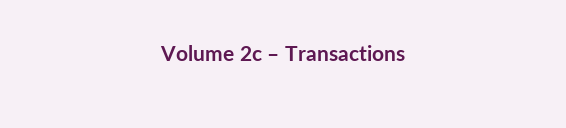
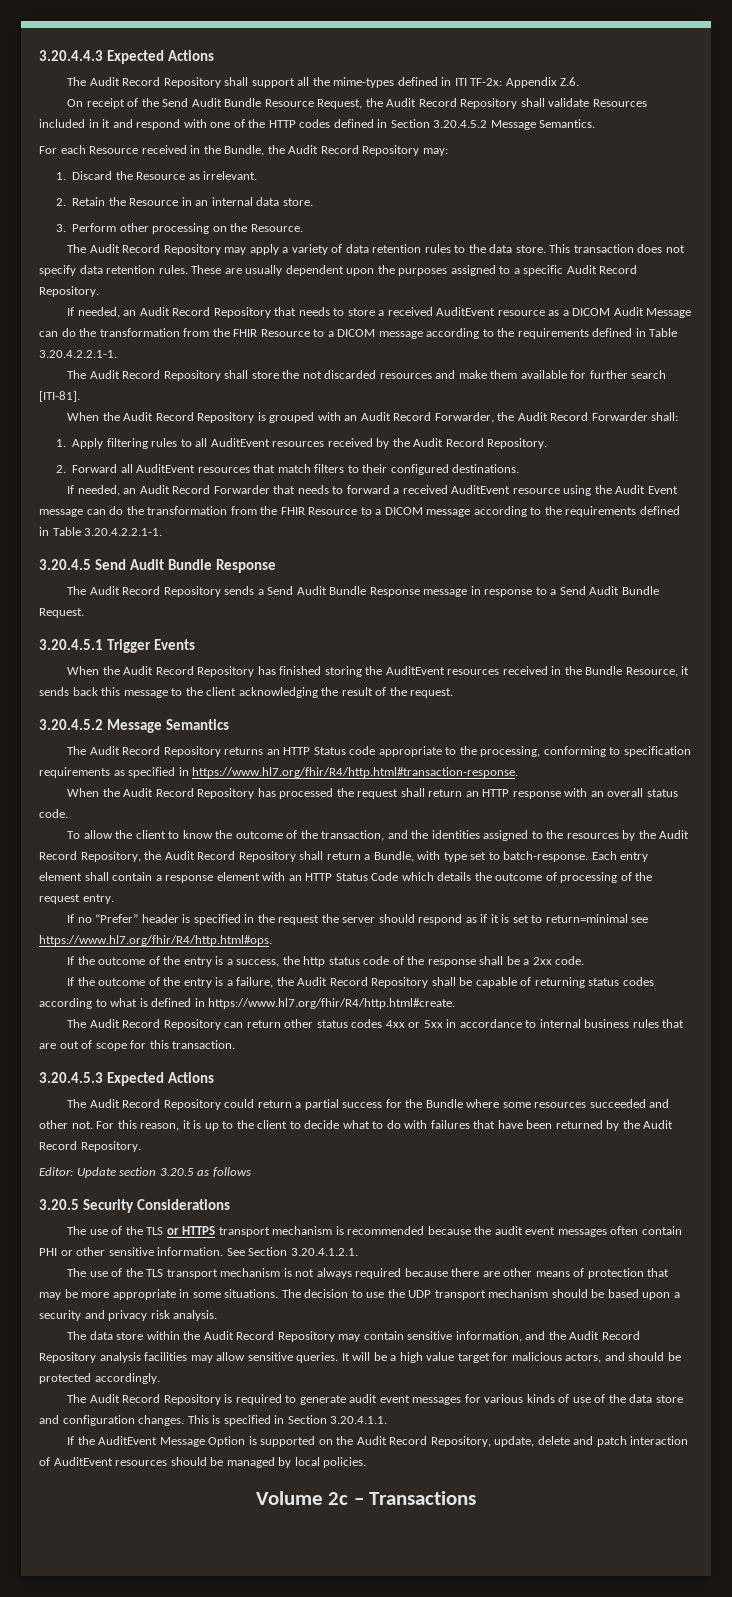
(160, 53) none -> [39,50,215,64] [67,77,580,88] [67,98,647,109] [39,119,596,130] [39,145,448,156] [55,171,258,180] [55,197,313,206] [55,223,303,234] [67,244,685,255] [39,265,638,276] [39,286,99,297] [67,307,692,318] [39,328,678,339] [39,350,117,358] [67,370,667,381] [39,391,80,402] [67,412,679,423] [55,438,548,449] [55,464,520,475] [67,485,678,496] [39,506,680,517] [39,527,163,536] [39,559,277,573] [67,586,659,597] [39,608,84,618] [39,639,196,653] [67,666,690,677] [39,687,454,698] [39,719,230,733] [67,746,691,757] [39,767,519,778] [67,788,678,799] [39,809,68,818] [67,830,690,841] [39,851,649,862] [39,872,653,883] [39,894,114,904] [67,914,649,925] [39,935,272,946] [67,956,585,967] [67,977,654,988] [39,998,456,1009] [67,1019,685,1030] [39,1040,236,1051] [39,1072,215,1086] [67,1099,670,1110] [39,1120,674,1131] [39,1141,141,1152] [39,1167,251,1178] [39,1199,231,1213] [67,1226,682,1237] [39,1247,358,1256] [67,1268,670,1279] [39,1289,680,1300] [39,1310,218,1321] [67,1331,640,1342] [39,1352,681,1363] [39,1373,160,1384] [67,1394,683,1405] [39,1415,388,1426] [67,1436,689,1447] [39,1457,367,1468] 3.20.4.4.3 Expected Actions // The Audit Record Repository shall support all the mime-types defined in ITI TF-2x: Appendix Z.6. // On receipt of the Send Audit Bundle Resource Request, the Audit Record Repository shall validate Resources included in it and respond with one of the HTTP codes defined in Section 3.20.4.5.2 Message Semantics. // For each Resource received in the Bundle, the Audit Record Repository may: // 1. Discard the Resource as irrelevant. // 2. Retain the Resource in an internal data store. // 3. Perform other processing on the Resource. // The Audit Record Repository may apply a variety of data retention rules to the data store. This transaction does not specify data retention rules. These are usually dependent upon the purposes assigned to a specific Audit Record Repository. // If needed, an Audit Record Repository that needs to store a received AuditEvent resource as a DICOM Audit Message can do the transformation from the FHIR Resource to a DICOM message according to the requirements defined in Table 3.20.4.2.2.1-1. // The Audit Record Repository shall store the not discarded resources and make them available for further search [ITI-81]. // When the Audit Record Repository is grouped with an Audit Record Forwarder, the Audit Record Forwarder shall: // 1. Apply filtering rules to all AuditEvent resources received by the Audit Record Repository. // 2. Forward all AuditEvent resources that match filters to their configured destinations. // If needed, an Audit Record Forwarder that needs to forward a received AuditEvent resource using the Audit Event message can do the transformation from the FHIR Resource to a DICOM message according to the requirements defined in Table 3.20.4.2.2.1-1. // 3.20.4.5 Send Audit Bundle Response // The Audit Record Repository sends a Send Audit Bundle Response message in response to a Send Audit Bundle Request. // 3.20.4.5.1 Trigger Events // When the Audit Record Repository has finished storing the AuditEvent resources received in the Bundle Resource, it sends back this message to the client acknowledging the result of the request. // 3.20.4.5.2 Message Semantics // The Audit Record Repository returns an HTTP Status code appropriate to the processing, conforming to specification requirements as specified in https://www.hl7.org/fhir/R4/http.html#transaction-response. // When the Audit Record Repository has processed the request shall return an HTTP response with an overall status code. // To allow the client to know the outcome of the transaction, and the identities assigned to the resources by the Audit Record Repository, the Audit Record Repository shall return a Bundle, with type set to batch-response. Each entry element shall contain a response element with an HTTP Status Code which details the outcome of processing of the request entry. // If no “Prefer” header is specified in the request the server should respond as if it is set to return=minimal see https://www.hl7.org/fhir/R4/http.html#ops. // If the outcome of the entry is a success, the http status code of the response shall be a 2xx code. // If the outcome of the entry is a failure, the Audit Record Repository shall be capable of returning status codes according to what is defined in https://www.hl7.org/fhir/R4/http.html#create. // The Audit Record Repository can return other status codes 4xx or 5xx in accordance to internal business rules that are out of scope for this transaction. // 3.20.4.5.3 Expected Actions // The Audit Record Repository could return a partial success for the Bundle where some resources succeeded and other not. For this reason, it is up to the client to decide what to do with failures that have been returned by the Audit Record Repository. // Editor: Update section 3.20.5 as follows // 3.20.5 Security Considerations // The use of the TLS or HTTPS transport mechanism is recommended because the audit event messages often contain PHI or other sensitive information. See Section 3.20.4.1.2.1. // The use of the TLS transport mechanism is not always required because there are other means of protection that may be more appropriate in some situations. The decision to use the UDP transport mechanism should be based upon a security and privacy risk analysis. // The data store within the Audit Record Repository may contain sensitive information, and the Audit Record Repository analysis facilities may allow sensitive queries. It will be a high value target for malicious actors, and should be protected accordingly. // The Audit Record Repository is required to generate audit event messages for various kinds of use of the data store and configuration changes. This is specified in Section 3.20.4.1.1. // If the AuditEvent Message Option is supported on the Audit Record Repository, update, delete and patch interaction of AuditEvent resources should be managed by local policies. //

